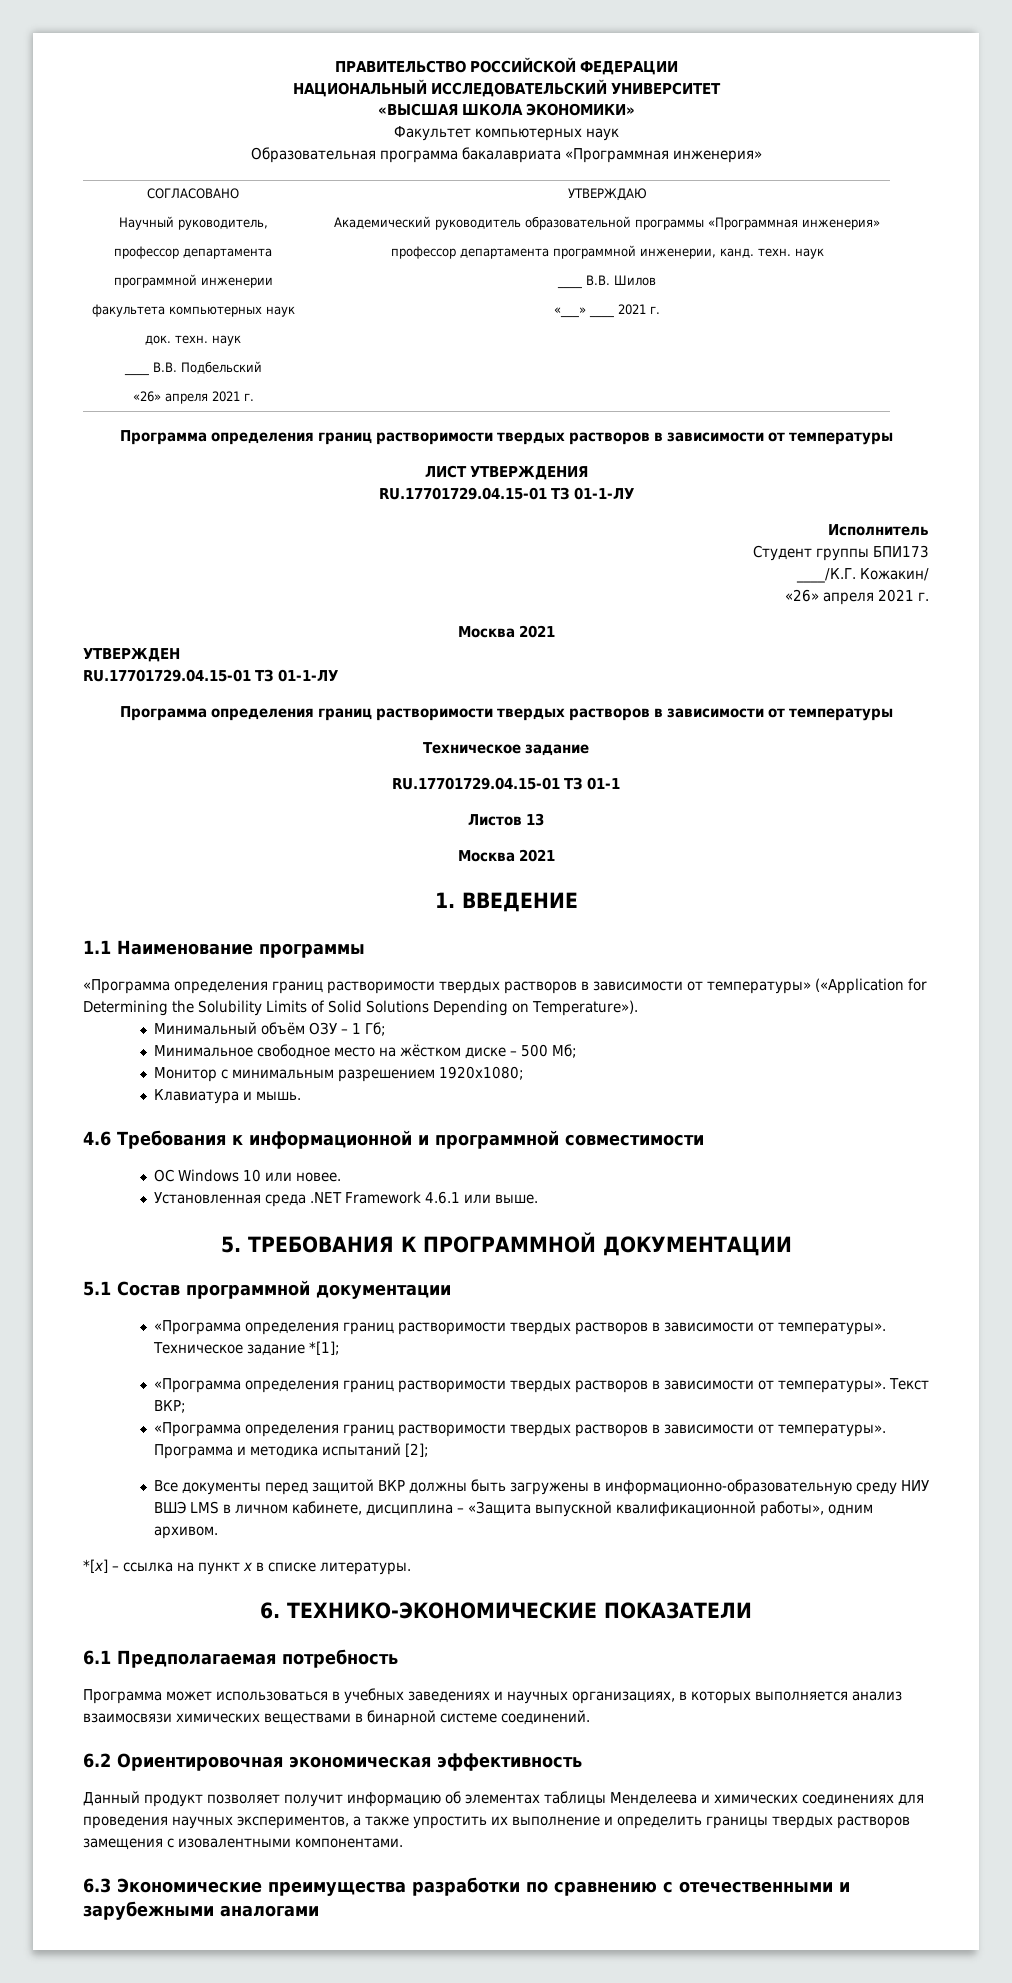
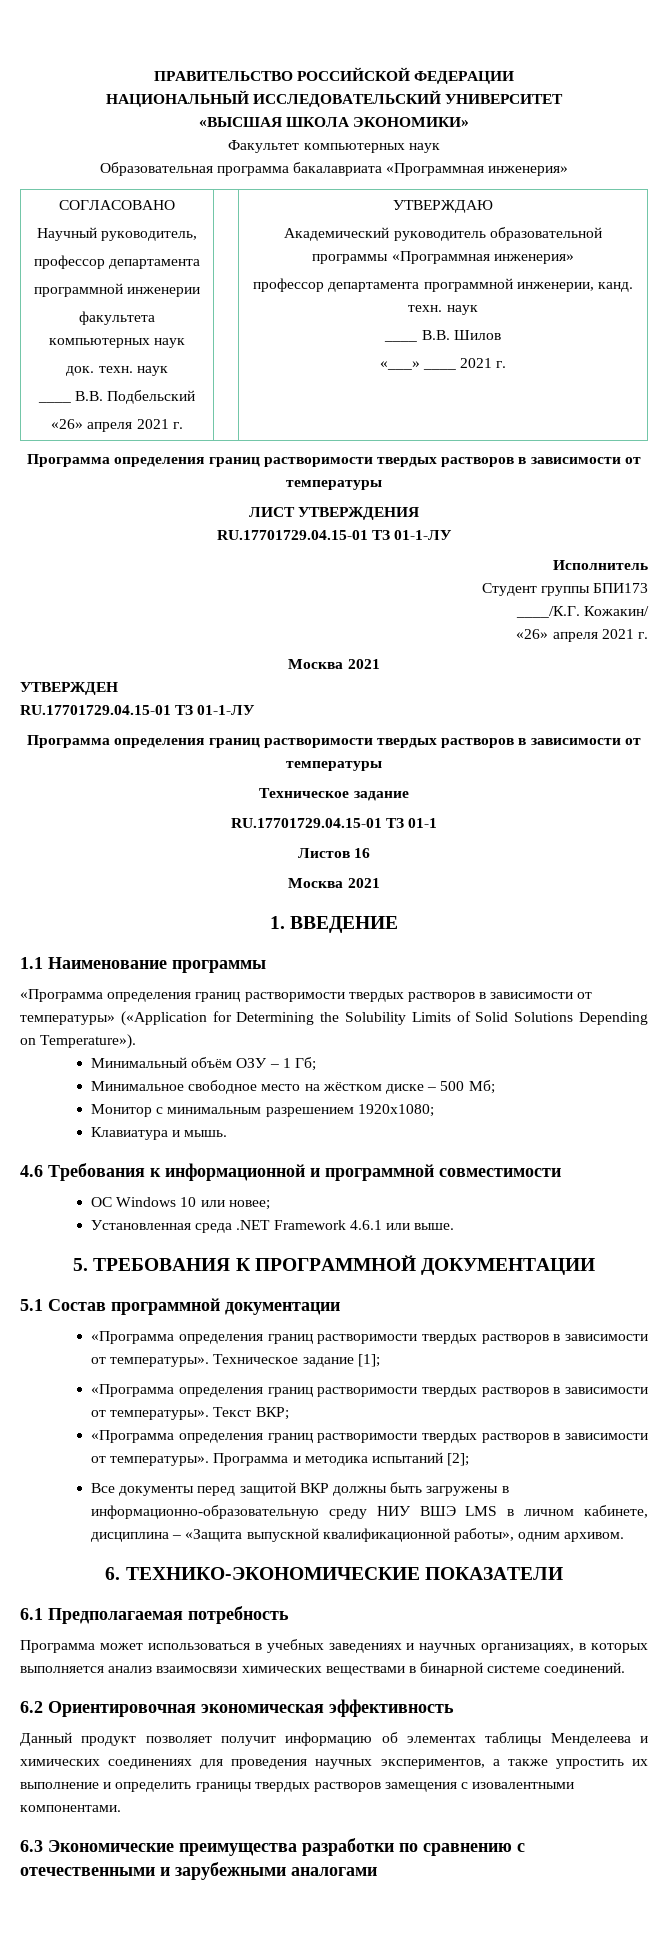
[526,813,544,826] 13 -> [354,848,371,858] 16
[295,1172,341,1182] новее. -> [228,1200,270,1210] новее;
[308,1341,340,1355] *[1]; -> [357,1354,380,1367] [1];
[83,1559,411,1575] // *[x] – ссылка на пункт х в списке литературы. -> (625, 1537) none

